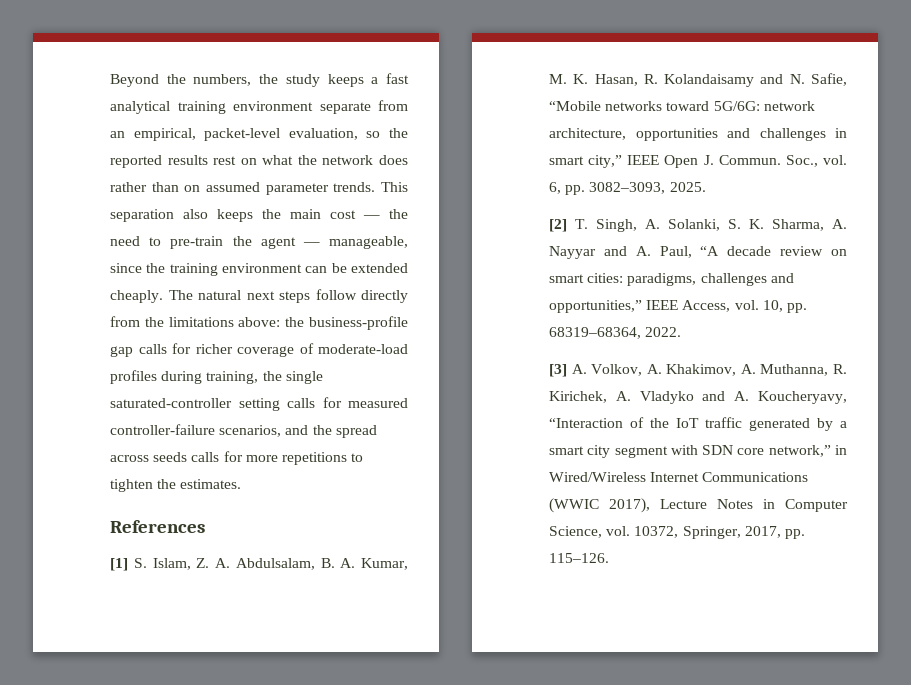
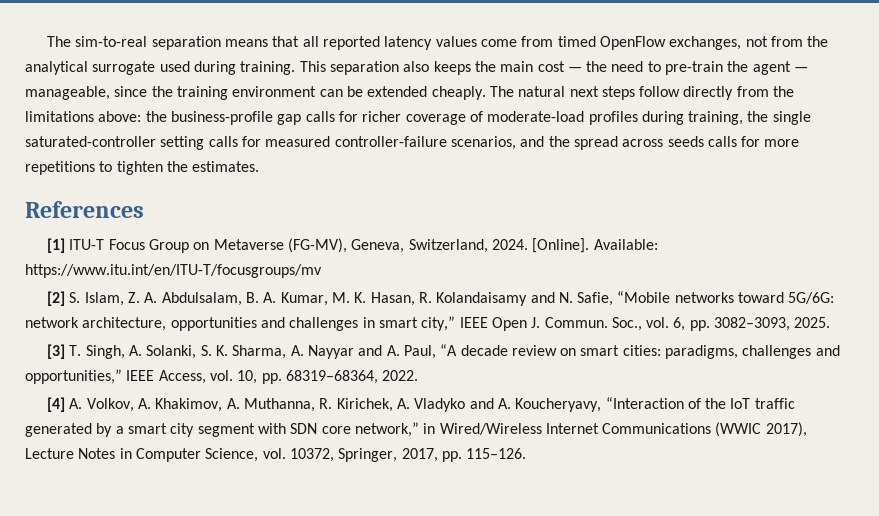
[110,73,410,87] [110,100,408,114] [110,128,408,141] [110,155,408,168] [110,182,376,195] Beyond the numbers, the study keeps a fast analytical training environment separate from an empirical, packet-level evaluation, so the reported results rest on what the network does rather than on assumed parameter trends. -> [47,36,829,50] [25,61,296,75] The sim-to-real separation means that all reported latency values come from timed OpenFlow exchanges, not from the analytical surrogate used during training.
(128, 564) none -> [69,238,658,253] [25,264,322,278] [47,291,66,306] ITU-T Focus Group on Metaverse (FG-MV), Geneva, Switzerland, 2024. [Online]. Available: https://www.itu.int/en/ITU-T/focusgroups/mv // [2]
[549,219,567,232] [2] -> [47,344,66,359] [3]
[549,364,567,377] [3] -> [47,397,66,412] [4]

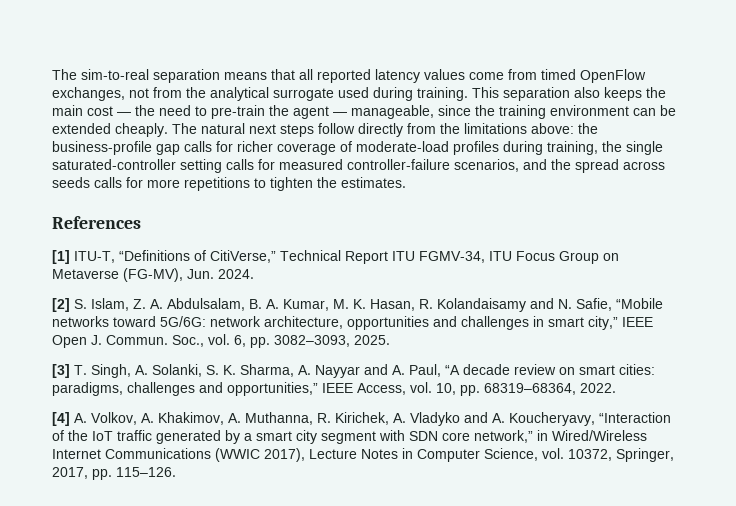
[69,239,105,250] ITU-T -> [74,250,512,264] ITU-T, “Definitions of CitiVerse,” Technical Report ITU FGMV-34, ITU
[351,239,488,253] Geneva, Switzerland, -> [187,269,214,279] Jun.
[532,238,658,253] [25,264,322,278] [Online]. Available: https://www.itu.int/en/ITU-T/focusgroups/mv -> (254, 274) none

